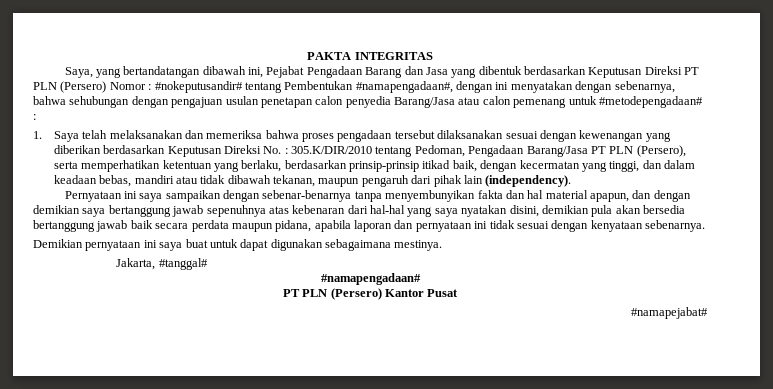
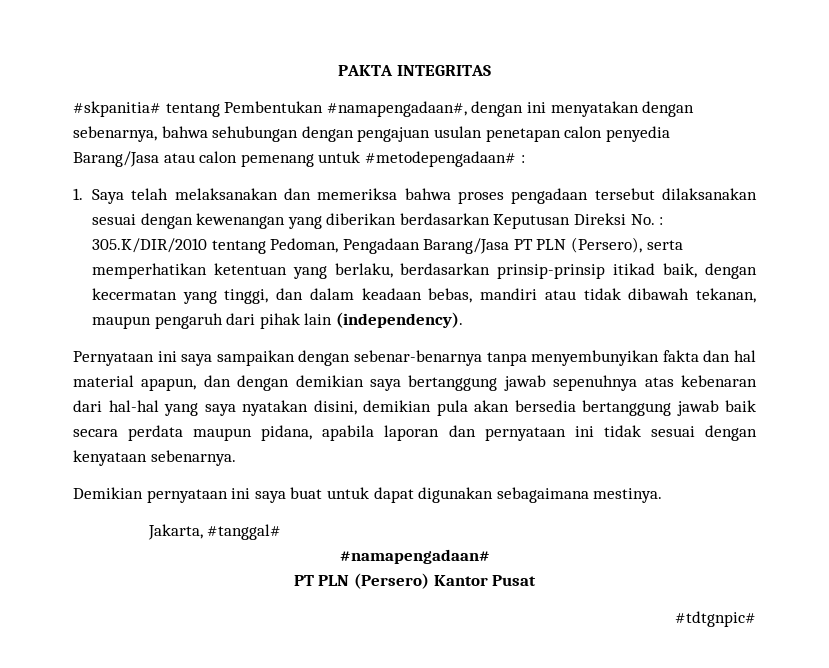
[64,66,700,78] [33,81,243,93] Saya, yang bertandatangan dibawah ini, Pejabat Pengadaan Barang dan Jasa yang dibentuk berdasarkan Keputusan Direksi PT PLN (Persero) Nomor : #nokeputusandir# -> [73,101,161,117] #skpanitia#
[631,307,708,319] #namapejabat# -> [675,611,756,627] #tdtgnpic#

